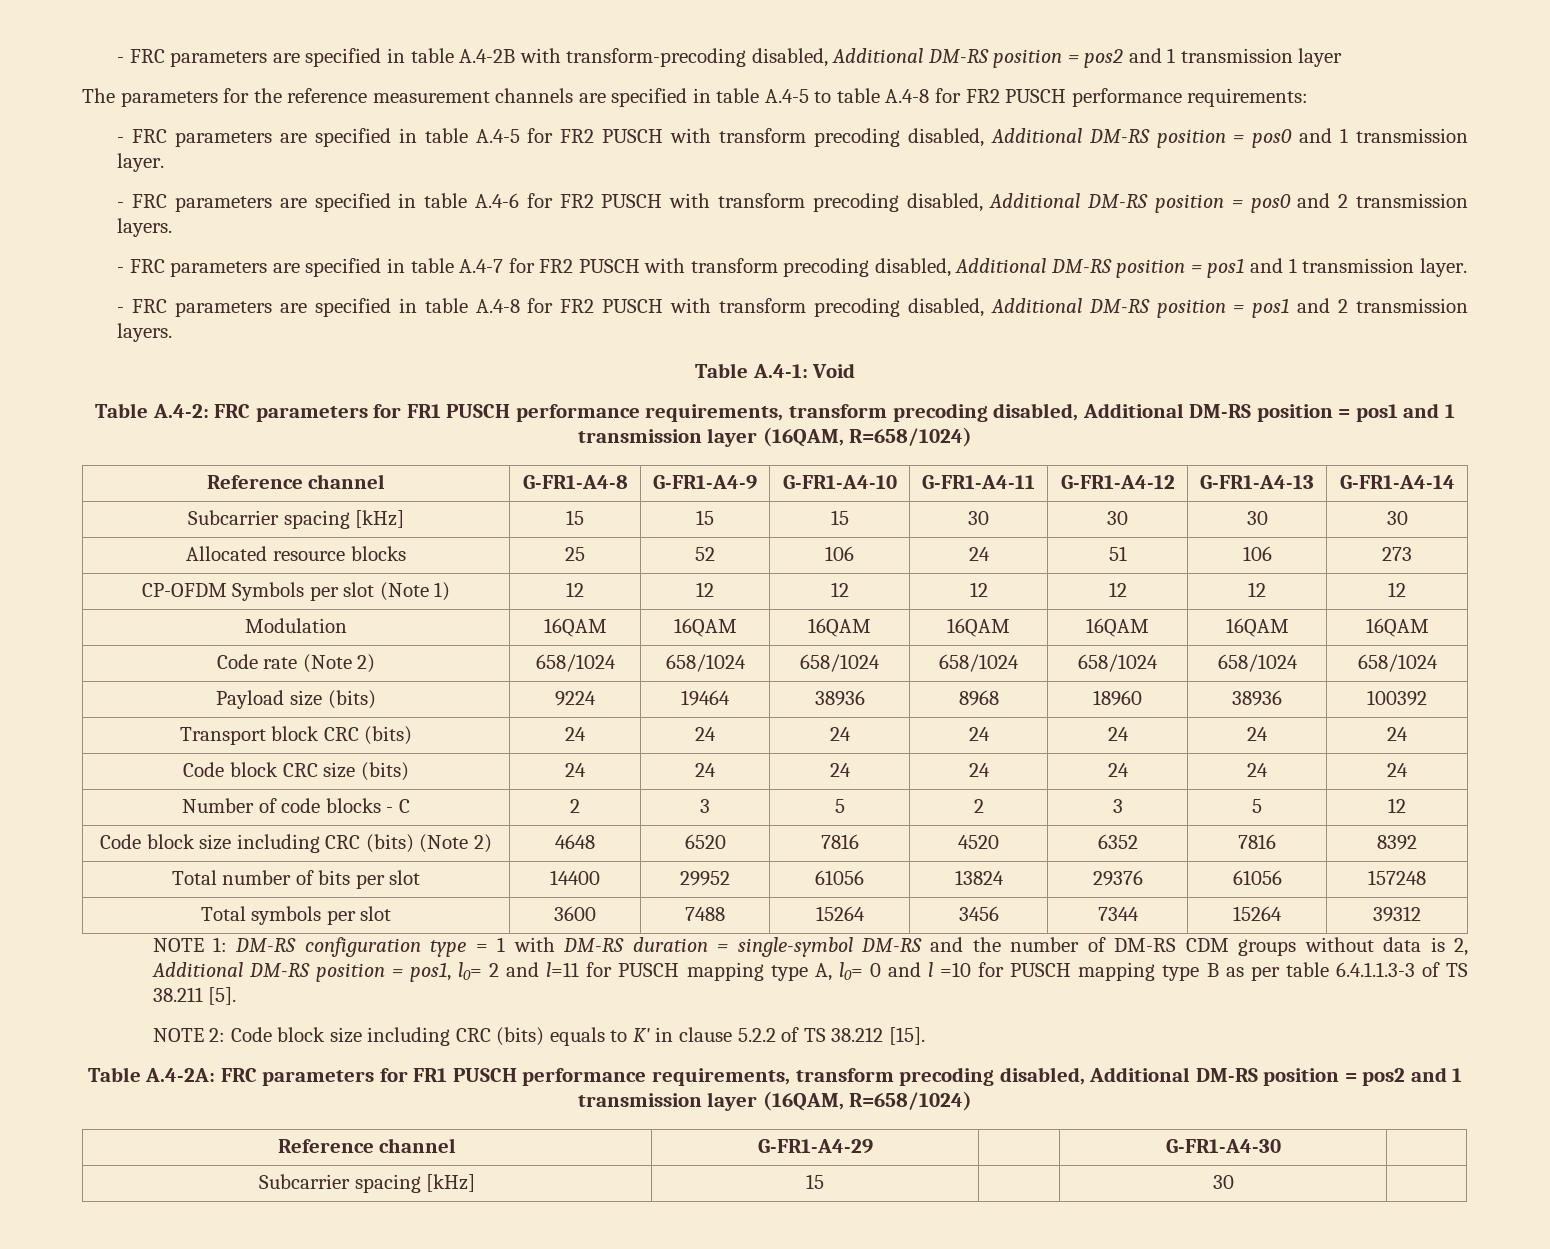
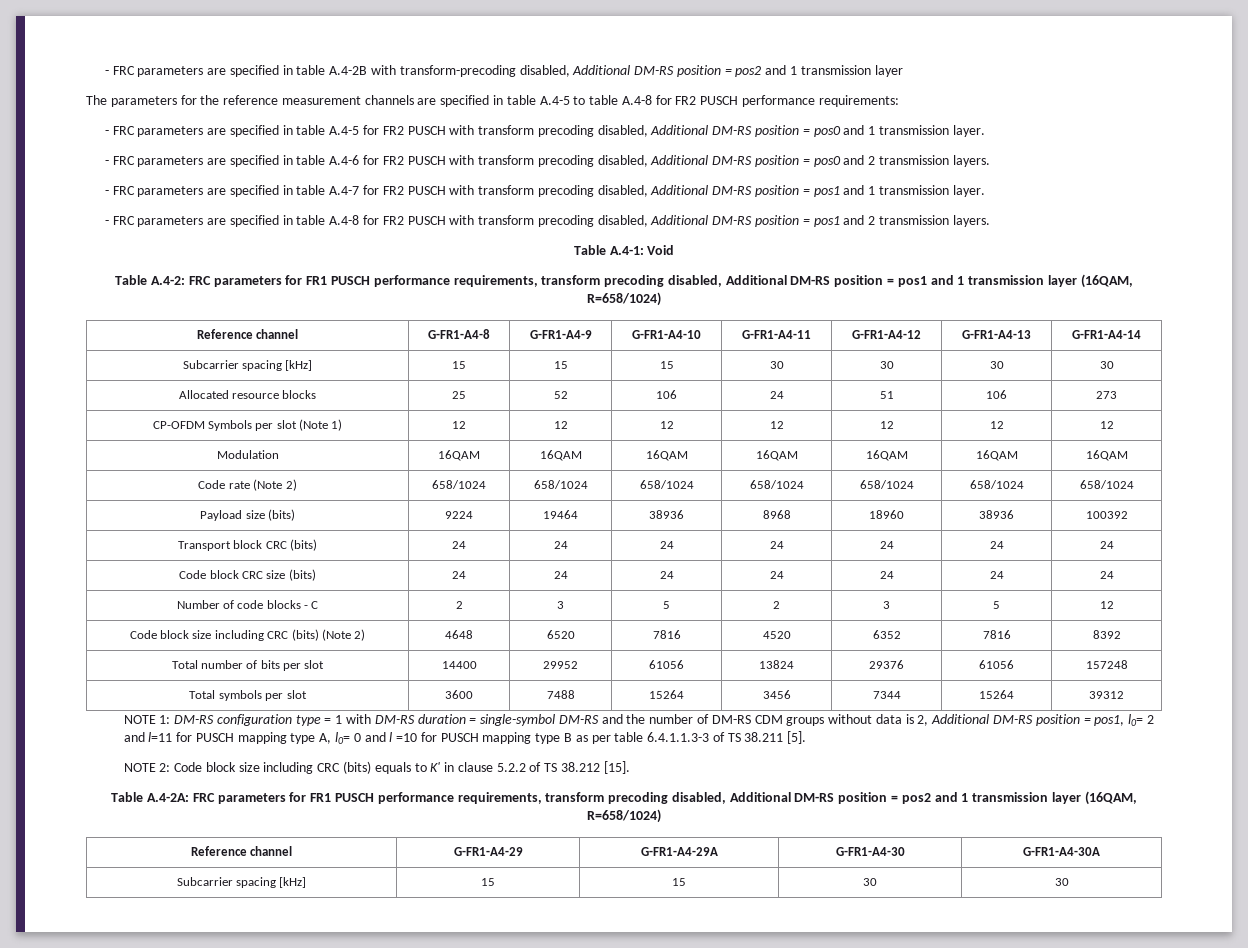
(873, 1146) none -> [640,847,718,856] G-FR1-A4-29A
[258,1174,476,1193] [806,1174,824,1189] [1212,1175,1234,1189] // Subcarrier spacing [kHz] | 15 | | 30 | -> [1023,847,1100,856] [176,877,307,888] [481,878,495,886] [672,878,686,886] [863,878,877,886] [1054,878,1069,886] G-FR1-A4-30A // Subcarrier spacing [kHz] | 15 | 15 | 30 | 30

